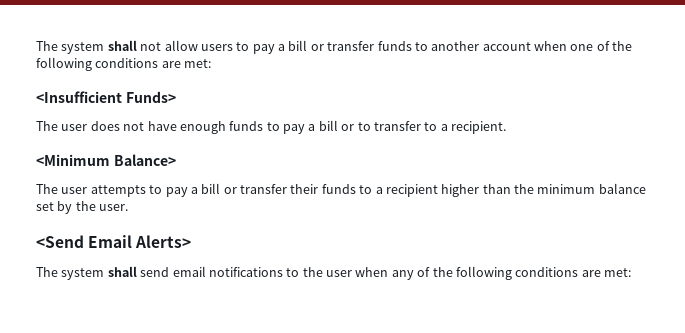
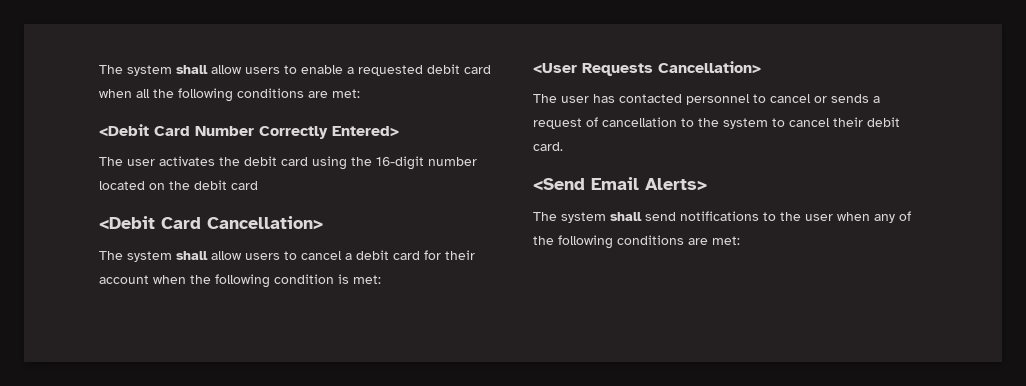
[36,40,610,54] The system shall not allow users to pay a bill or transfer funds to another account when one of -> [99,64,491,76] [99,89,150,98] The system shall allow users to enable a requested debit card when all
[36,91,176,103] [36,120,506,134] [36,154,176,166] [36,183,646,197] [36,201,129,214] <Insufficient Funds> // The user does not have enough funds to pay a bill or to transfer to a recipient. // <Minimum Balance> // The user attempts to pay a bill or transfer their funds to a recipient higher than the minimum balance set by the user. -> [99,124,399,139] [99,156,477,170] [99,180,258,190] [99,216,323,230] [99,250,475,262] [99,274,381,288] [533,61,761,76] [533,94,880,105] [533,117,900,129] [533,142,563,151] <Debit Card Number Correctly Entered> // The user activates the debit card using the 16-digit number located on the debit card // <Debit Card Cancellation> // The system shall allow users to cancel a debit card for their account when the following condition is met: // <User Requests Cancellation> // The user has contacted personnel to cancel or sends a request of cancellation to the system to cancel their debit card.
[172,266,206,277] email -> (676, 216) none

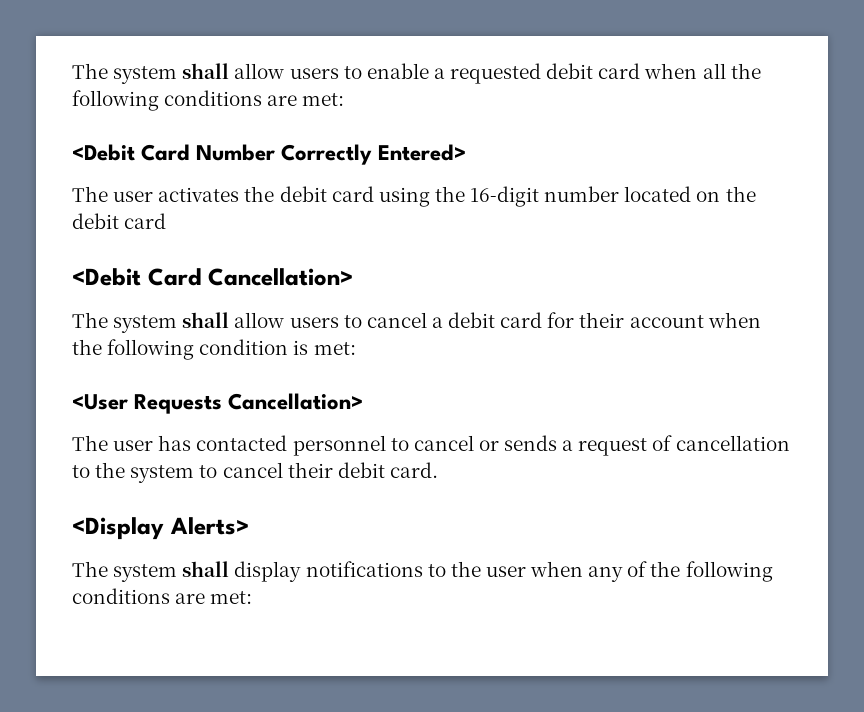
[533,177,639,191] <Send Email -> [72,517,164,540] <Display
[645,212,676,221] send -> [234,561,302,582] display

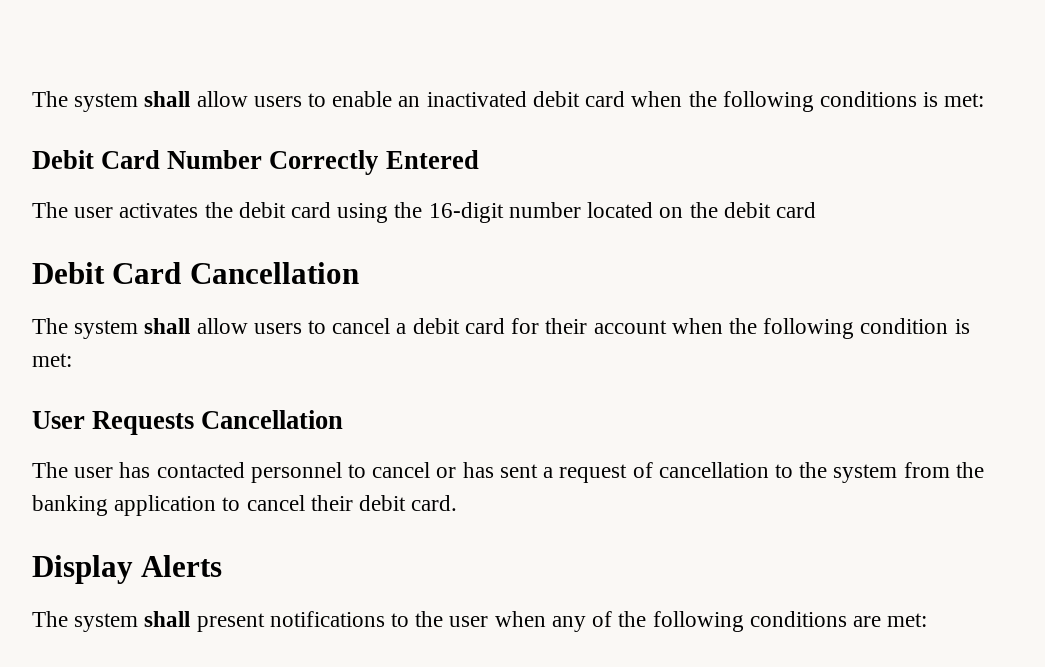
[433,63,542,84] a requested -> [398,91,527,107] an inactivated
[702,63,761,79] [72,90,345,111] [72,144,135,161] all the following conditions are met: // <Debit -> [688,91,985,112] [32,150,94,169] the following conditions is met: // Debit
[378,144,467,161] Entered> -> [385,150,479,169] Entered
[72,268,354,286] <Debit Card Cancellation> -> [32,262,359,284] Debit Card Cancellation
[72,393,364,414] <User Requests Cancellation> -> [32,410,344,435] User Requests Cancellation
[504,435,558,451] sends -> [462,462,538,478] has sent
(195, 474) none -> [903,462,984,478] [32,495,217,516] from the banking application
[72,517,249,540] [72,561,302,582] <Display Alerts> // The system shall display -> [32,555,223,584] [32,611,265,632] Display Alerts // The system shall present

